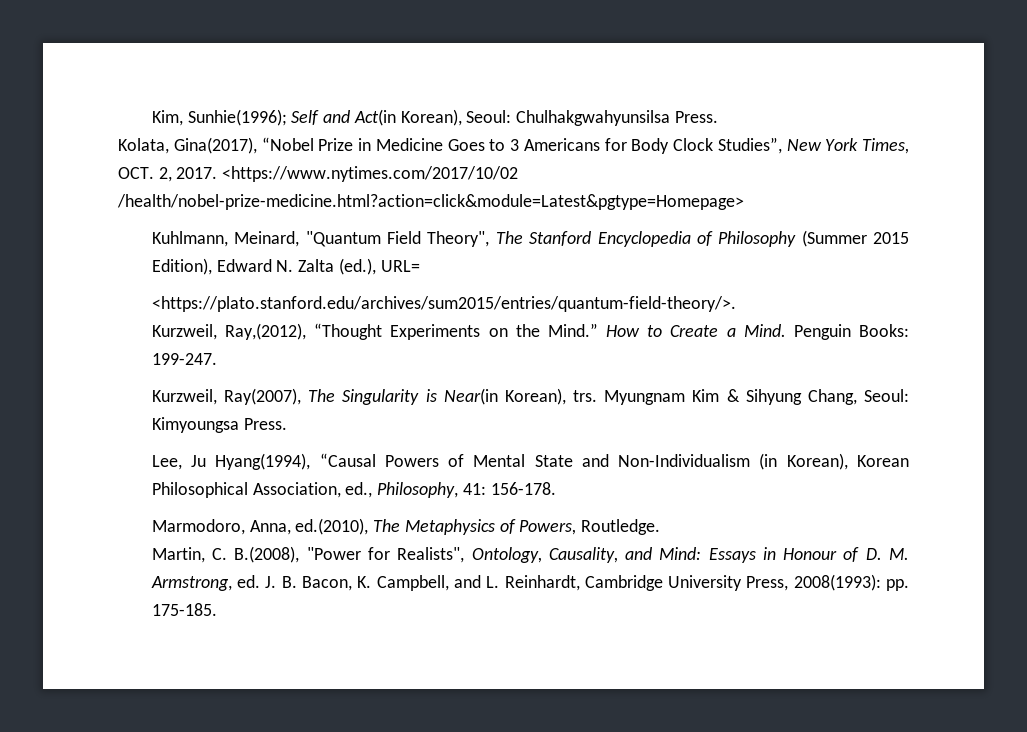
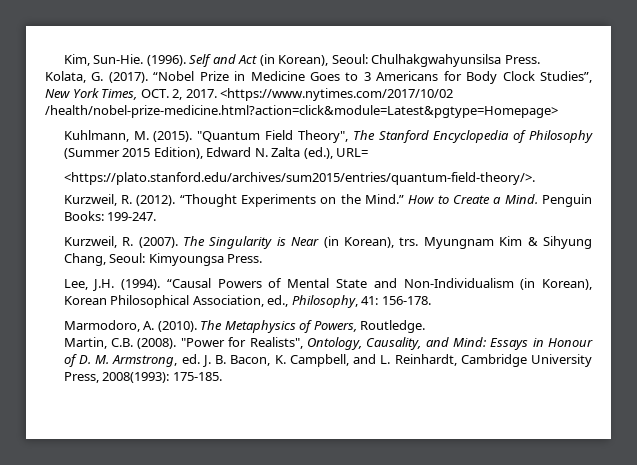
[187,109,396,126] Sunhie(1996); Self and Act(in -> [93,54,275,67] Sun-Hie. (1996). Self and Act (in
[173,137,257,154] Gina(2017), -> [91,72,148,83] G. (2017).
[234,231,300,247] Meinard, -> [133,131,193,142] M. (2015).
[225,323,307,340] Ray,(2012), -> [121,195,176,206] R. (2012).
[224,388,302,405] Ray(2007), -> [122,237,178,248] R. (2007).
[443,388,498,405] Near(in -> [291,236,339,248] Near (in
[191,453,311,470] Ju Hyang(1994), -> [92,279,161,291] J.H. (1994).
[249,518,369,535] Anna, ed.(2010), -> [143,321,197,332] A. (2010).
[212,546,300,563] C. B.(2008), -> [111,338,177,349] C.B. (2008).
[886,579,910,591] pp. -> (170, 377) none

